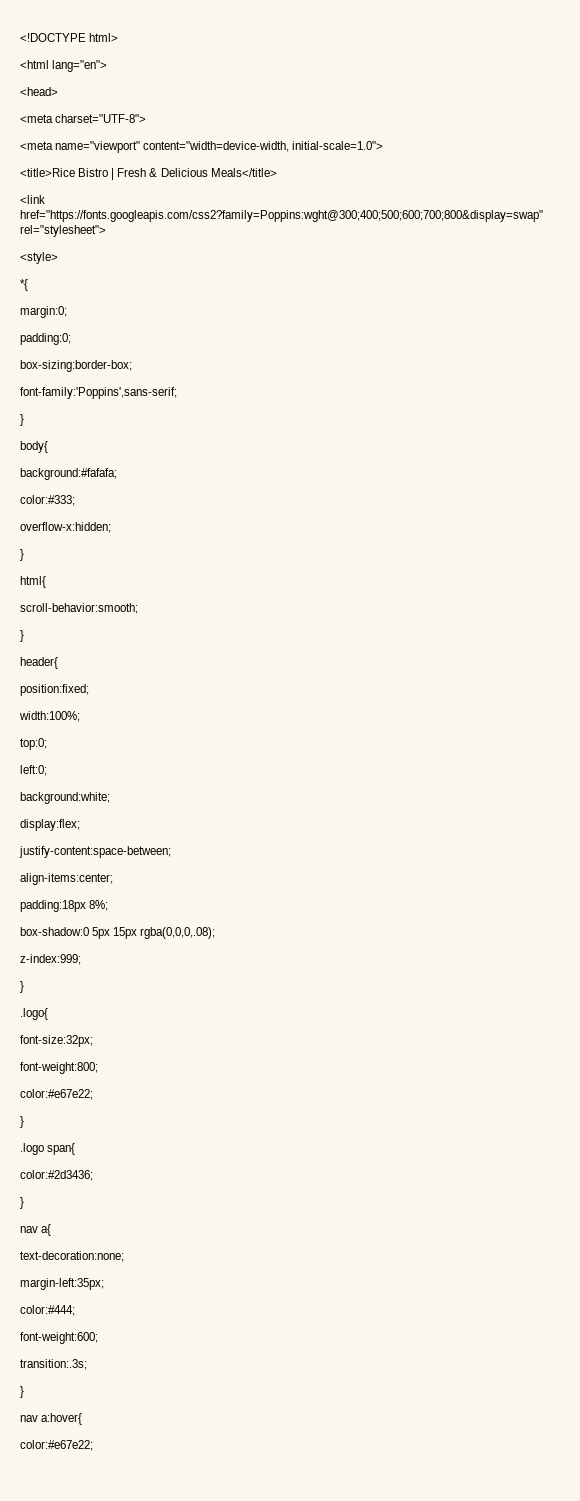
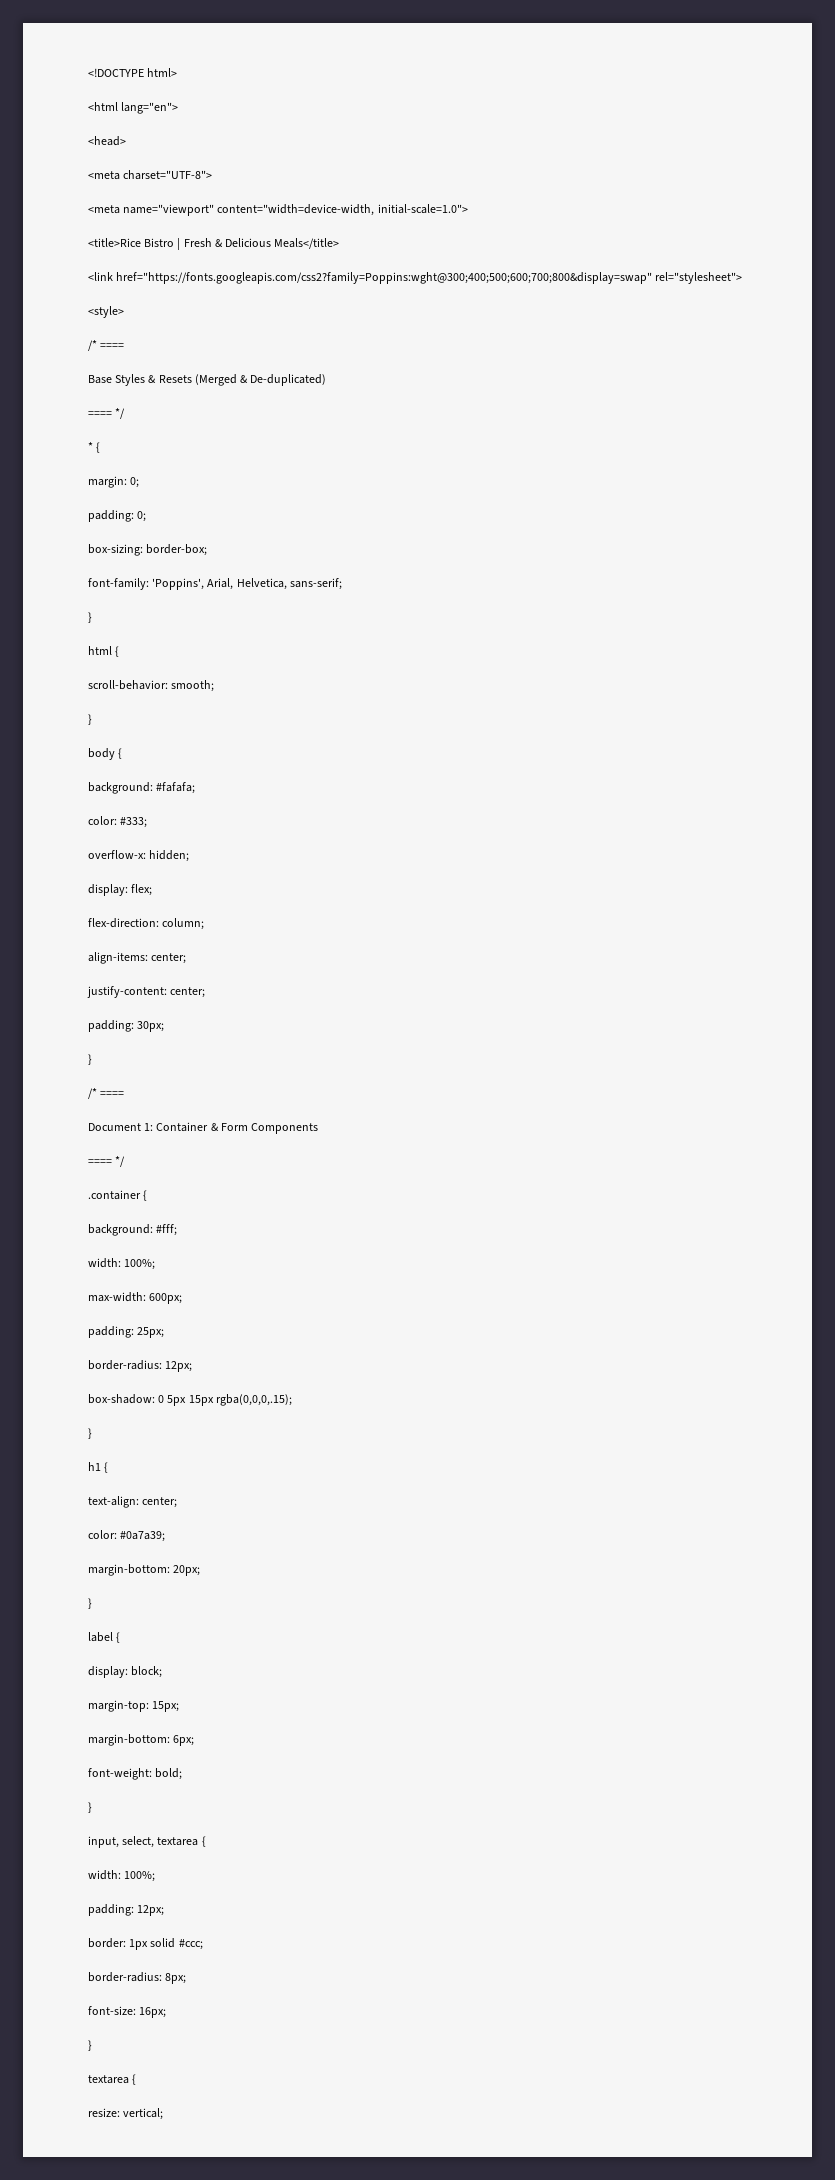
[20,279,28,291] [20,306,67,318] [20,333,71,345] [20,360,132,372] [20,387,177,399] [20,414,24,426] [20,441,48,453] [20,468,117,480] [20,495,75,506] [20,522,111,533] [20,549,24,561] [20,576,46,588] [20,603,138,614] [20,630,24,642] [20,657,58,669] [20,684,89,696] [19,711,80,722] [20,738,47,750] [20,765,47,776] [20,792,110,804] [20,819,80,831] [19,846,171,858] [20,873,113,885] [20,900,109,912] [20,927,216,939] [20,954,81,965] [20,981,24,993] [20,1008,48,1020] [20,1035,93,1047] [20,1062,98,1074] [20,1089,93,1100] [20,1116,24,1128] [20,1143,76,1155] [20,1170,93,1181] [20,1197,24,1209] [20,1224,52,1236] [20,1251,124,1262] [20,1278,104,1290] [20,1305,75,1316] [20,1332,98,1344] [20,1359,87,1370] [20,1386,24,1398] [20,1413,83,1425] [20,1440,93,1451] *{ // margin:0; // padding:0; // box-sizing:border-box; // font-family:'Poppins',sans-serif; // } // body{ // background:#fafafa; // color:#333; // overflow-x:hidden; // } // html{ // scroll-behavior:smooth; // } // header{ // position:fixed; // width:100%; // top:0; // left:0; // background:white; // display:flex; // justify-content:space-between; // align-items:center; // padding:18px 8%; // box-shadow:0 5px 15px rgba(0,0,0,.08); // z-index:999; // } // .logo{ // font-size:32px; // font-weight:800; // color:#e67e22; // } // .logo span{ // color:#2d3436; // } // nav a{ // text-decoration:none; // margin-left:35px; // color:#444; // font-weight:600; // transition:.3s; // } // nav a:hover{ // color:#e67e22; -> [88,340,125,351] [88,374,327,386] [88,408,126,419] [88,442,101,453] [88,476,140,488] [88,510,147,522] [88,544,208,556] [88,578,342,590] [88,612,92,623] [88,646,120,657] [88,680,215,692] [88,714,92,725] [88,748,123,760] [88,782,196,794] [88,816,148,828] [88,850,190,862] [88,884,153,896] [88,918,205,930] [88,952,187,964] [87,986,206,998] [88,1020,165,1032] [88,1054,92,1065] [88,1088,125,1099] [88,1122,319,1134] [88,1156,126,1167] [88,1190,148,1201] [88,1224,178,1236] [88,1258,156,1270] [88,1292,183,1304] [88,1326,165,1338] [88,1360,193,1372] [88,1394,292,1406] [88,1428,92,1439] [88,1462,109,1473] [88,1496,178,1508] [88,1530,166,1542] [88,1564,201,1576] [88,1598,92,1609] [88,1632,121,1643] [88,1666,163,1678] [88,1700,180,1712] [88,1734,195,1746] [88,1768,183,1780] [88,1802,92,1813] [88,1836,206,1848] [88,1870,156,1882] [88,1904,165,1916] [88,1938,203,1950] [88,1972,187,1984] [88,2006,167,2018] [88,2040,92,2051] [88,2074,137,2085] [88,2108,164,2120] /* ==== // Base Styles & Resets (Merged & De-duplicated) // ==== */ // * { // margin: 0; // padding: 0; // box-sizing: border-box; // font-family: 'Poppins', Arial, Helvetica, sans-serif; // } // html { // scroll-behavior: smooth; // } // body { // background: #fafafa; // color: #333; // overflow-x: hidden; // display: flex; // flex-direction: column; // align-items: center; // justify-content: center; // padding: 30px; // } // /* ==== // Document 1: Container & Form Components // ==== */ // .container { // background: #fff; // width: 100%; // max-width: 600px; // padding: 25px; // border-radius: 12px; // box-shadow: 0 5px 15px rgba(0,0,0,.15); // } // h1 { // text-align: center; // color: #0a7a39; // margin-bottom: 20px; // } // label { // display: block; // margin-top: 15px; // margin-bottom: 6px; // font-weight: bold; // } // input, select, textarea { // width: 100%; // padding: 12px; // border: 1px solid #ccc; // border-radius: 8px; // font-size: 16px; // } // textarea { // resize: vertical;

